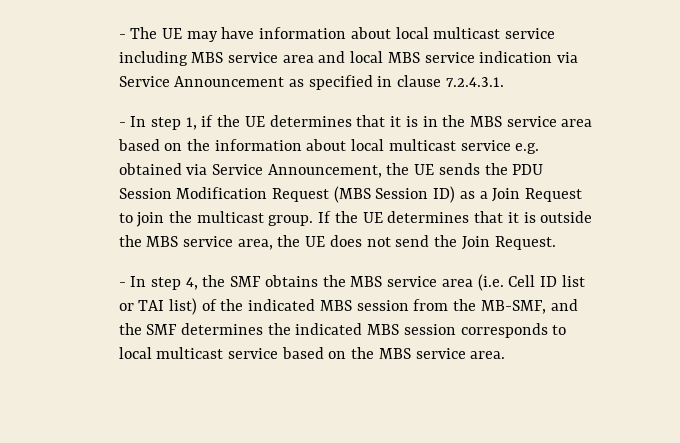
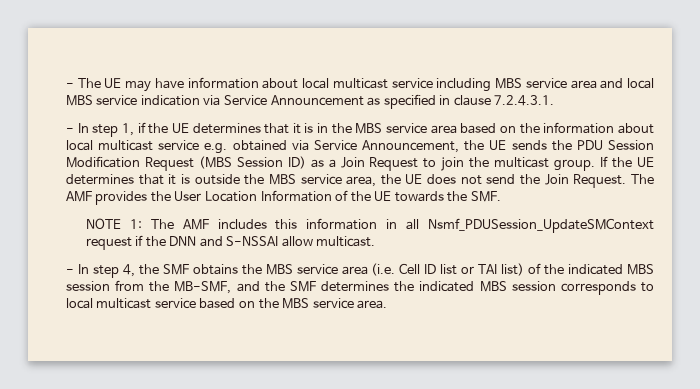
(556, 243) none -> [631,174,654,184] [65,190,501,205] [85,218,654,233] [85,235,376,250] The AMF provides the User Location Information of the UE towards the SMF. // NOTE 1: The AMF includes this information in all Nsmf_PDUSession_UpdateSMContext request if the DNN and S-NSSAI allow multicast.

